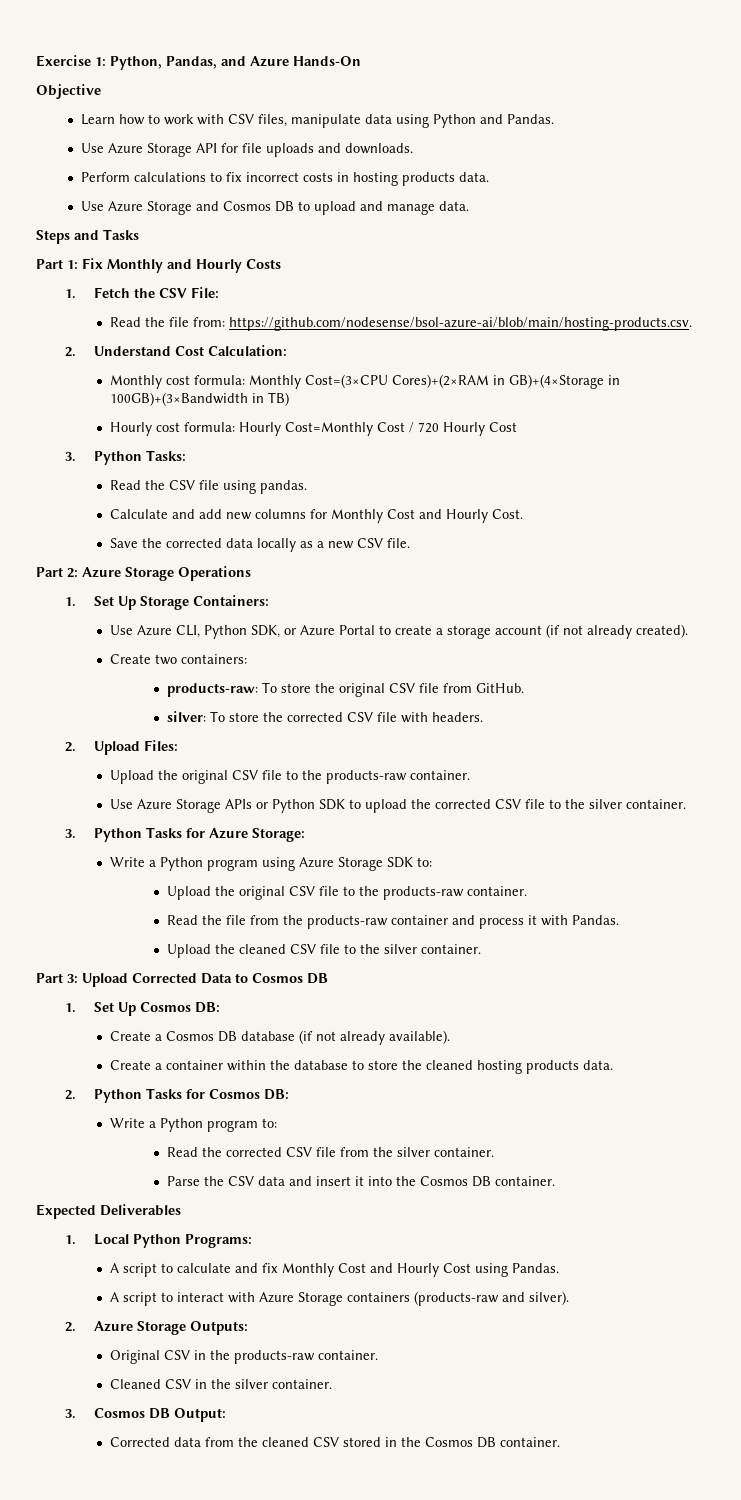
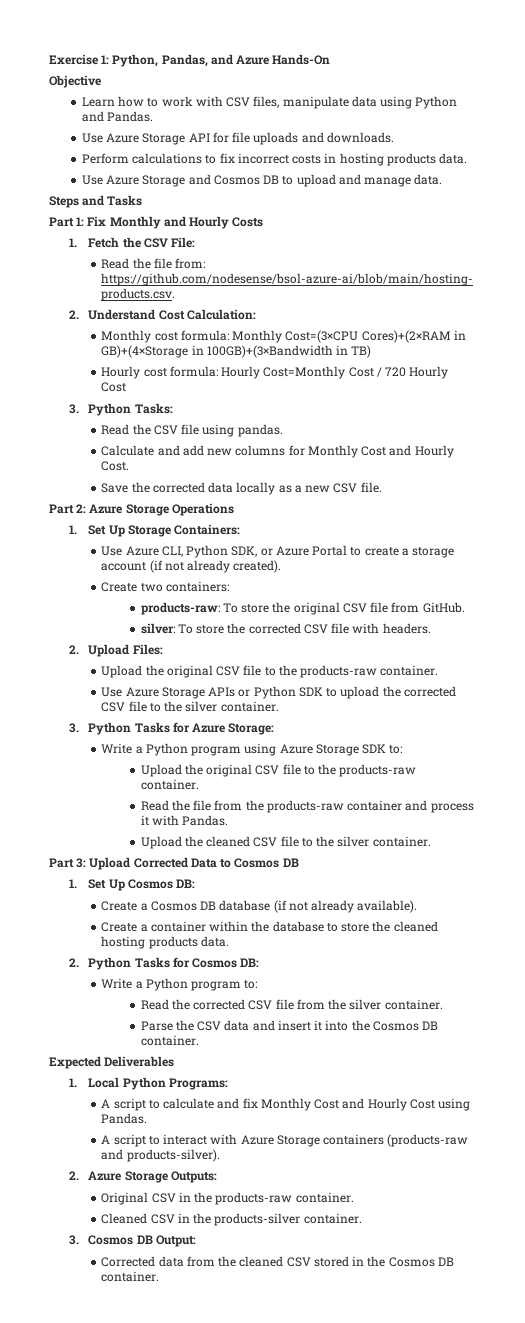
[528,1291,569,1305] silver). -> [126,1149,220,1162] products-silver).
[234,1379,268,1389] silver -> [214,1213,301,1226] products-silver

